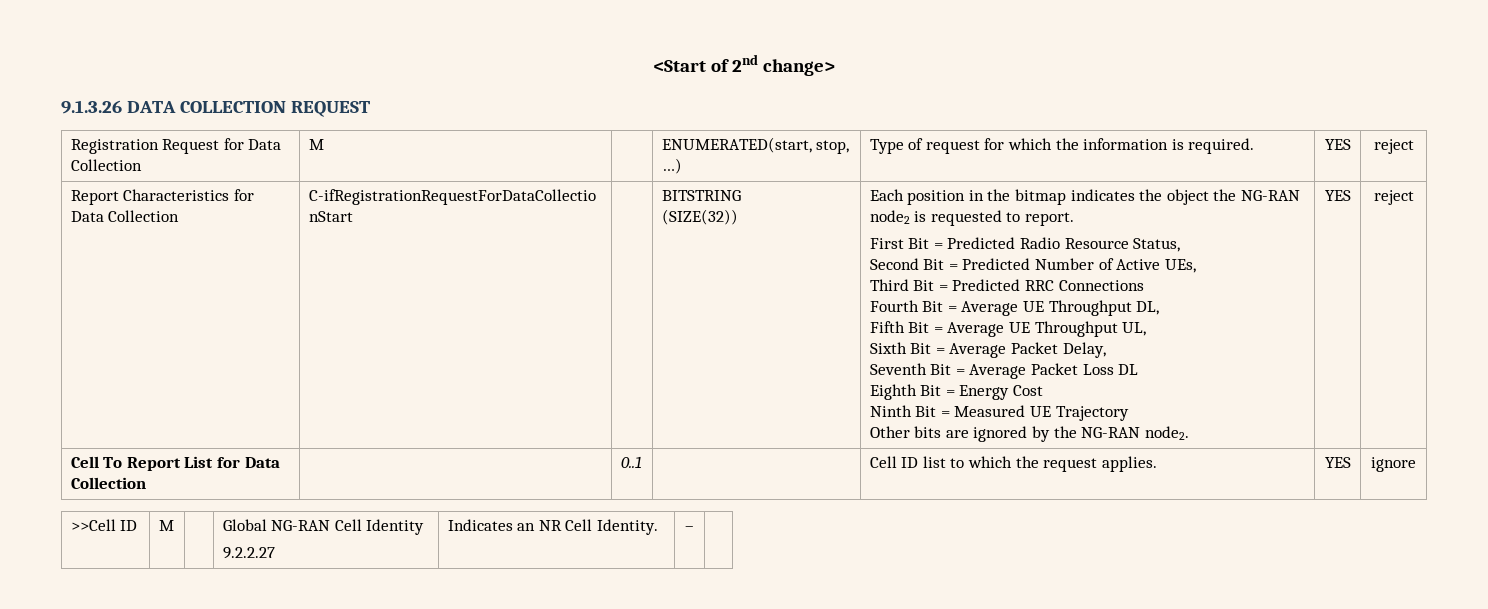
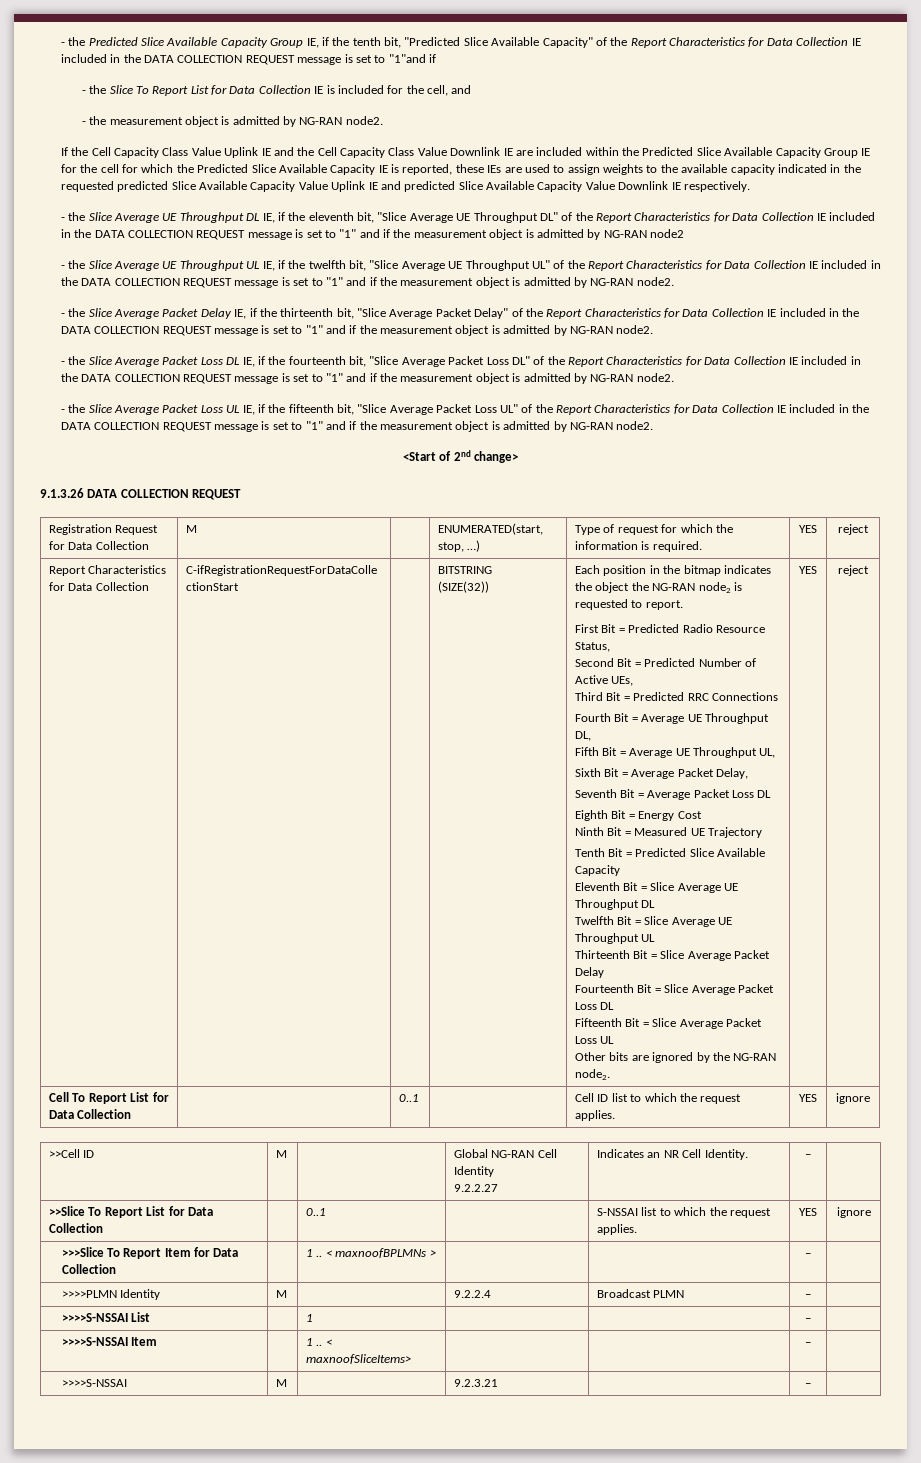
(652, 66) none -> [60,37,861,48] [60,54,437,65] [81,85,472,96] [81,116,383,127] [60,147,871,158] [60,164,861,175] [60,181,750,192] [60,212,876,223] [60,229,685,240] [60,260,881,271] [60,277,674,288] [60,308,860,319] [60,325,654,336] [60,356,861,367] [60,373,674,384] [60,404,870,415] [60,421,654,432] - the Predicted Slice Available Capacity Group IE, if the tenth bit, "Predicted Slice Available Capacity" of the Report Characteristics for Data Collection IE included in the DATA COLLECTION REQUEST message is set to "1"and if // - the Slice To Report List for Data Collection IE is included for the cell, and // - the measurement object is admitted by NG-RAN node2. // If the Cell Capacity Class Value Uplink IE and the Cell Capacity Class Value Downlink IE are included within the Predicted Slice Available Capacity Group IE for the cell for which the Predicted Slice Available Capacity IE is reported, these IEs are used to assign weights to the available capacity indicated in the requested predicted Slice Available Capacity Value Uplink IE and predicted Slice Available Capacity Value Downlink IE respectively. // - the Slice Average UE Throughput DL IE, if the eleventh bit, "Slice Average UE Throughput DL" of the Report Characteristics for Data Collection IE included in the DATA COLLECTION REQUEST message is set to "1" and if the measurement object is admitted by NG-RAN node2 // - the Slice Average UE Throughput UL IE, if the twelfth bit, "Slice Average UE Throughput UL" of the Report Characteristics for Data Collection IE included in the DATA COLLECTION REQUEST message is set to "1" and if the measurement object is admitted by NG-RAN node2. // - the Slice Average Packet Delay IE, if the thirteenth bit, "Slice Average Packet Delay" of the Report Characteristics for Data Collection IE included in the DATA COLLECTION REQUEST message is set to "1" and if the measurement object is admitted by NG-RAN node2. // - the Slice Average Packet Loss DL IE, if the fourteenth bit, "Slice Average Packet Loss DL" of the Report Characteristics for Data Collection IE included in the DATA COLLECTION REQUEST message is set to "1" and if the measurement object is admitted by NG-RAN node2. // - the Slice Average Packet Loss UL IE, if the fifteenth bit, "Slice Average Packet Loss UL" of the Report Characteristics for Data Collection IE included in the DATA COLLECTION REQUEST message is set to "1" and if the measurement object is admitted by NG-RAN node2. //
(1129, 413) none -> [575,848,765,857] [575,865,621,876] [575,882,738,893] [575,899,656,910] [575,916,732,927] [575,933,656,944] [575,950,770,961] [575,967,605,978] [575,984,774,995] [575,1002,615,1010] [575,1018,762,1029] [575,1036,615,1044] // Tenth Bit = Predicted Slice Available Capacity // Eleventh Bit = Slice Average UE Throughput DL // Twelfth Bit = Slice Average UE Throughput UL // Thirteenth Bit = Slice Average Packet Delay // Fourteenth Bit = Slice Average Packet Loss DL // Fifteenth Bit = Slice Average Packet Loss UL
(694, 528) none -> [49,1206,213,1218] [49,1223,104,1233] [306,1208,327,1216] [597,1207,771,1218] [597,1224,638,1235] [799,1208,817,1216] [836,1207,871,1218] [61,1247,239,1259] [61,1264,116,1274] [306,1248,436,1258] [805,1253,811,1257] [61,1289,160,1300] [276,1290,288,1298] [454,1290,492,1298] [597,1289,685,1298] [805,1294,811,1298] [61,1312,150,1322] [306,1314,314,1322] [805,1318,811,1322] [61,1337,157,1346] [306,1338,333,1346] [306,1354,412,1364] [805,1342,811,1346] [61,1379,127,1387] [276,1379,288,1387] [454,1379,499,1387] [805,1383,811,1387] // >>Slice To Report List for Data Collection | | 0..1 | | S-NSSAI list to which the request applies. | YES | ignore // >>>Slice To Report Item for Data Collection | | 1 .. < maxnoofBPLMNs > | | | – | // >>>>PLMN Identity | M | | 9.2.2.4 | Broadcast PLMN | – | // >>>>S-NSSAI List | | 1 | | | – | // >>>>S-NSSAI Item | | 1 .. < maxnoofSliceItems> | | | – | // >>>>S-NSSAI | M | | 9.2.3.21 | | – |

